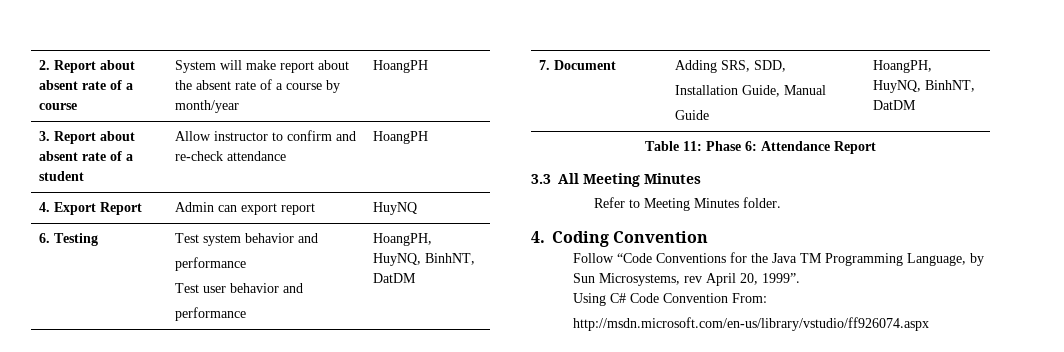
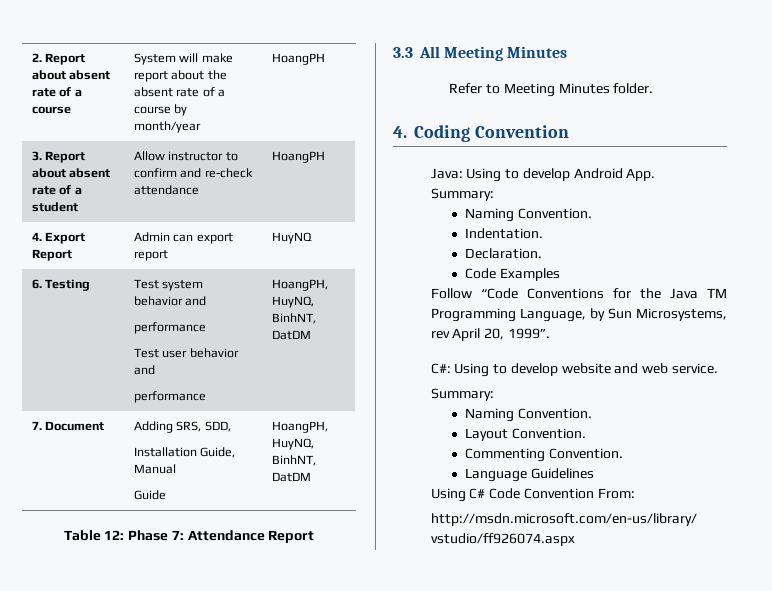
[683,141,757,151] 11: Phase 6: -> [104,530,184,541] 12: Phase 7:
(709, 237) none -> [430,168,656,182] [430,188,494,201] [464,208,592,222] [464,228,543,239] [464,248,542,259] [464,268,560,281] // Java: Using to develop Android App. // Summary: // Naming Convention. // Indentation. // Declaration. // Code Examples
(801, 278) none -> [430,363,719,377] [430,388,494,401] [464,408,592,422] [464,428,586,441] [464,448,623,462] [464,468,594,482] // C#: Using to develop website and web service. // Summary: // Naming Convention. // Layout Convention. // Commenting Convention. // Language Guidelines

